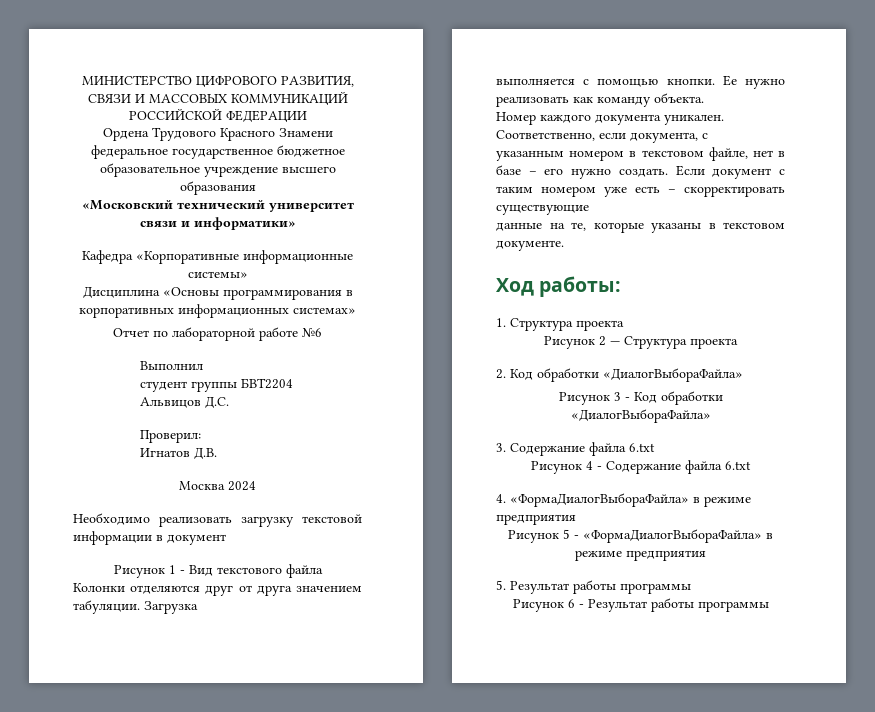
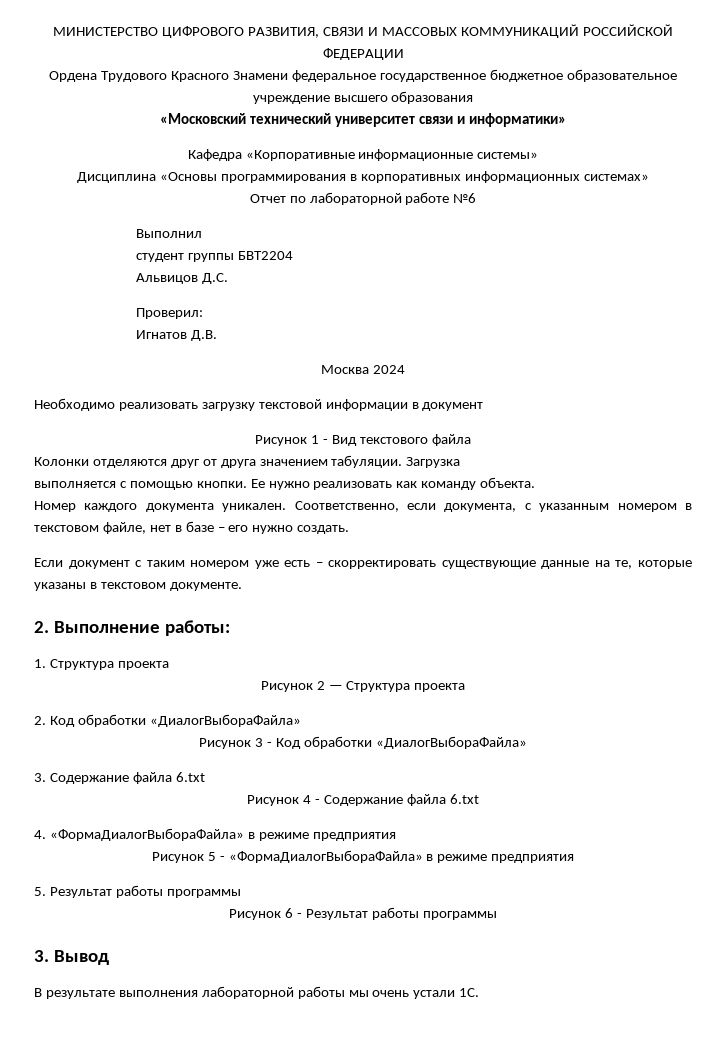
(708, 136) // -> (532, 506) none
(668, 172) none -> (350, 529) //
(589, 209) // -> (536, 564) none
[496,278,534,296] Ход -> [34,621,160,633] 2. Выполнение
(769, 606) none -> [34,950,109,965] [34,986,480,999] // 3. Вывод // В результате выполнения лабораторной работы мы очень устали 1С.

